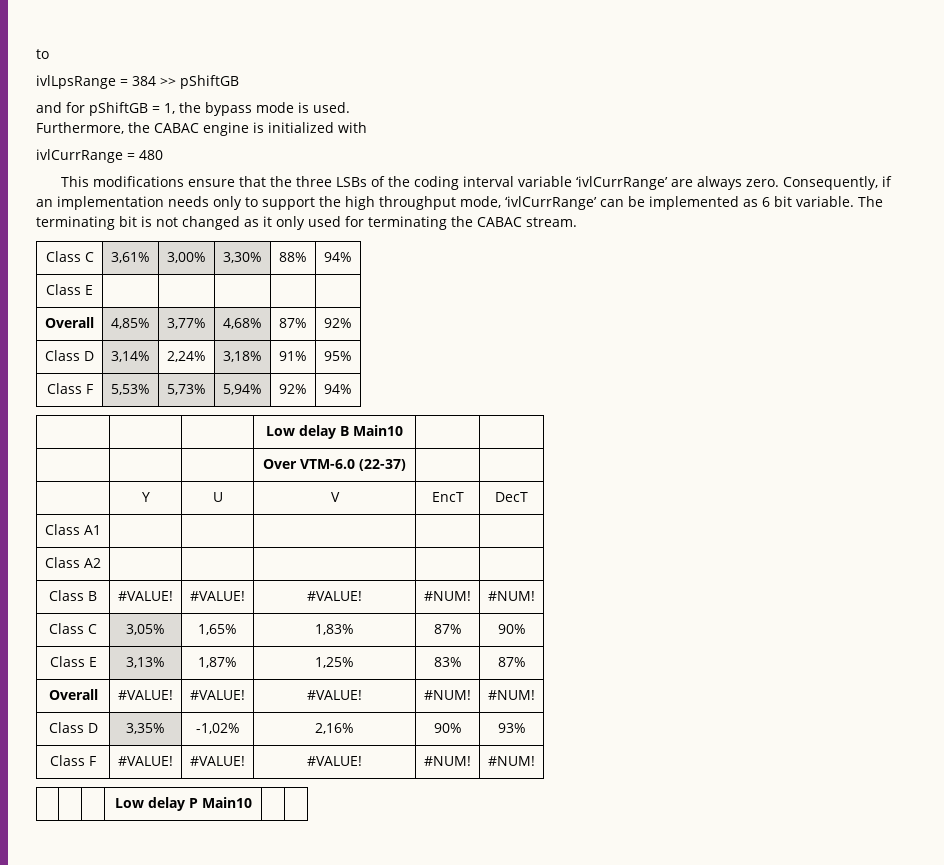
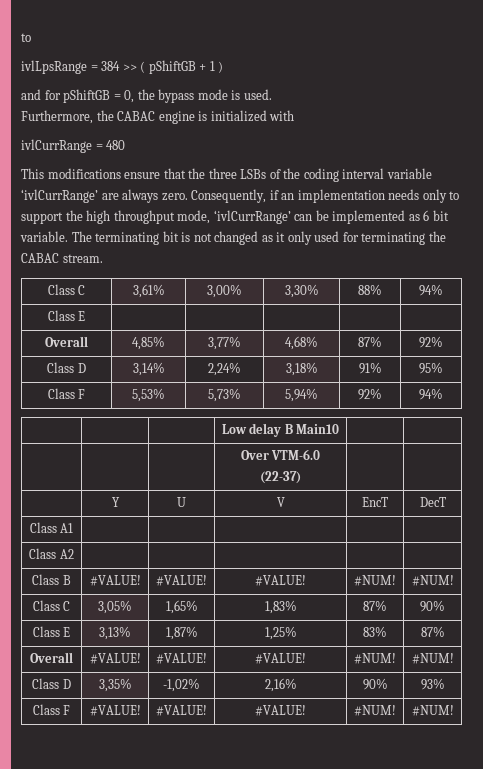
[180,75,239,89] pShiftGB -> [140,60,224,74] ( pShiftGB + 1 )
[164,103,175,114] 1, -> [124,90,135,103] 0,
[114,797,252,811] // | | | Low delay P Main10 | | -> (454, 710) none

